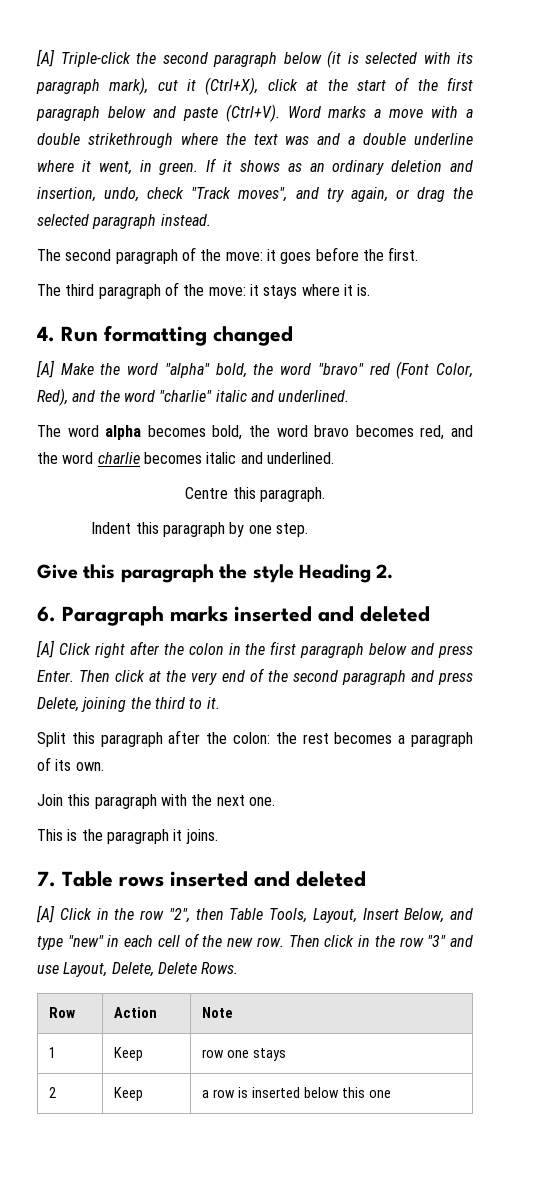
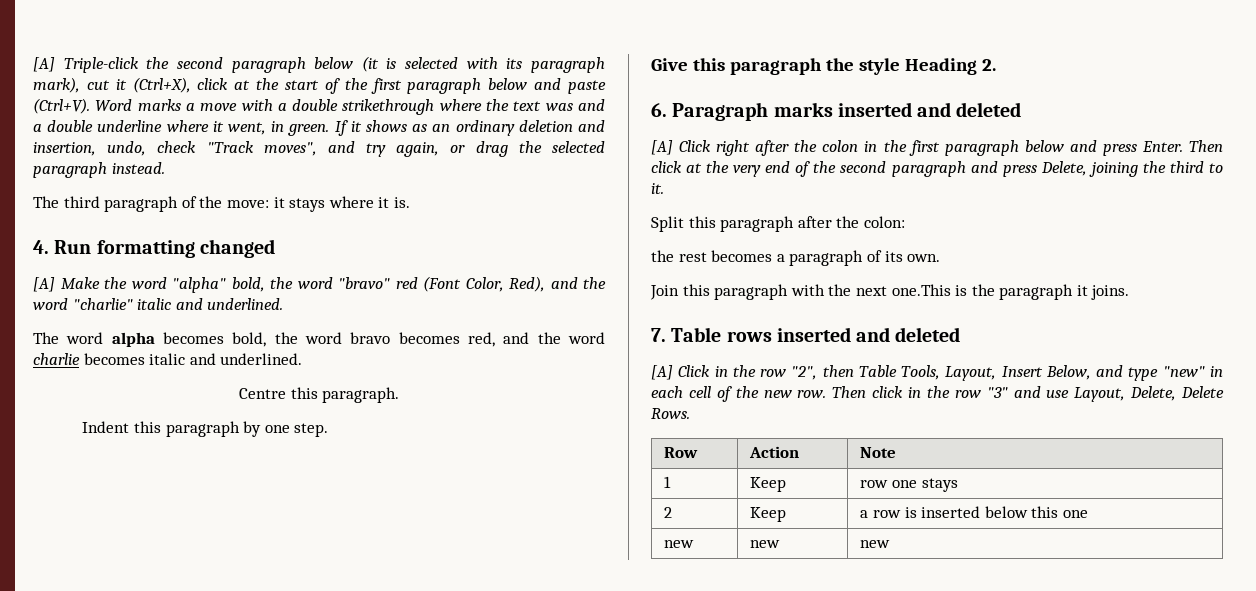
[37,247,419,264] // The second paragraph of the move: it goes before the first. -> (165, 168) none
(270, 738) none -> (905, 222) //
[248,797,275,806] [37,829,63,841] one. // This -> [891,284,951,296] one.This
(391, 1094) none -> [664,540,695,548] [750,540,781,548] [860,540,891,548] // new | new | new

